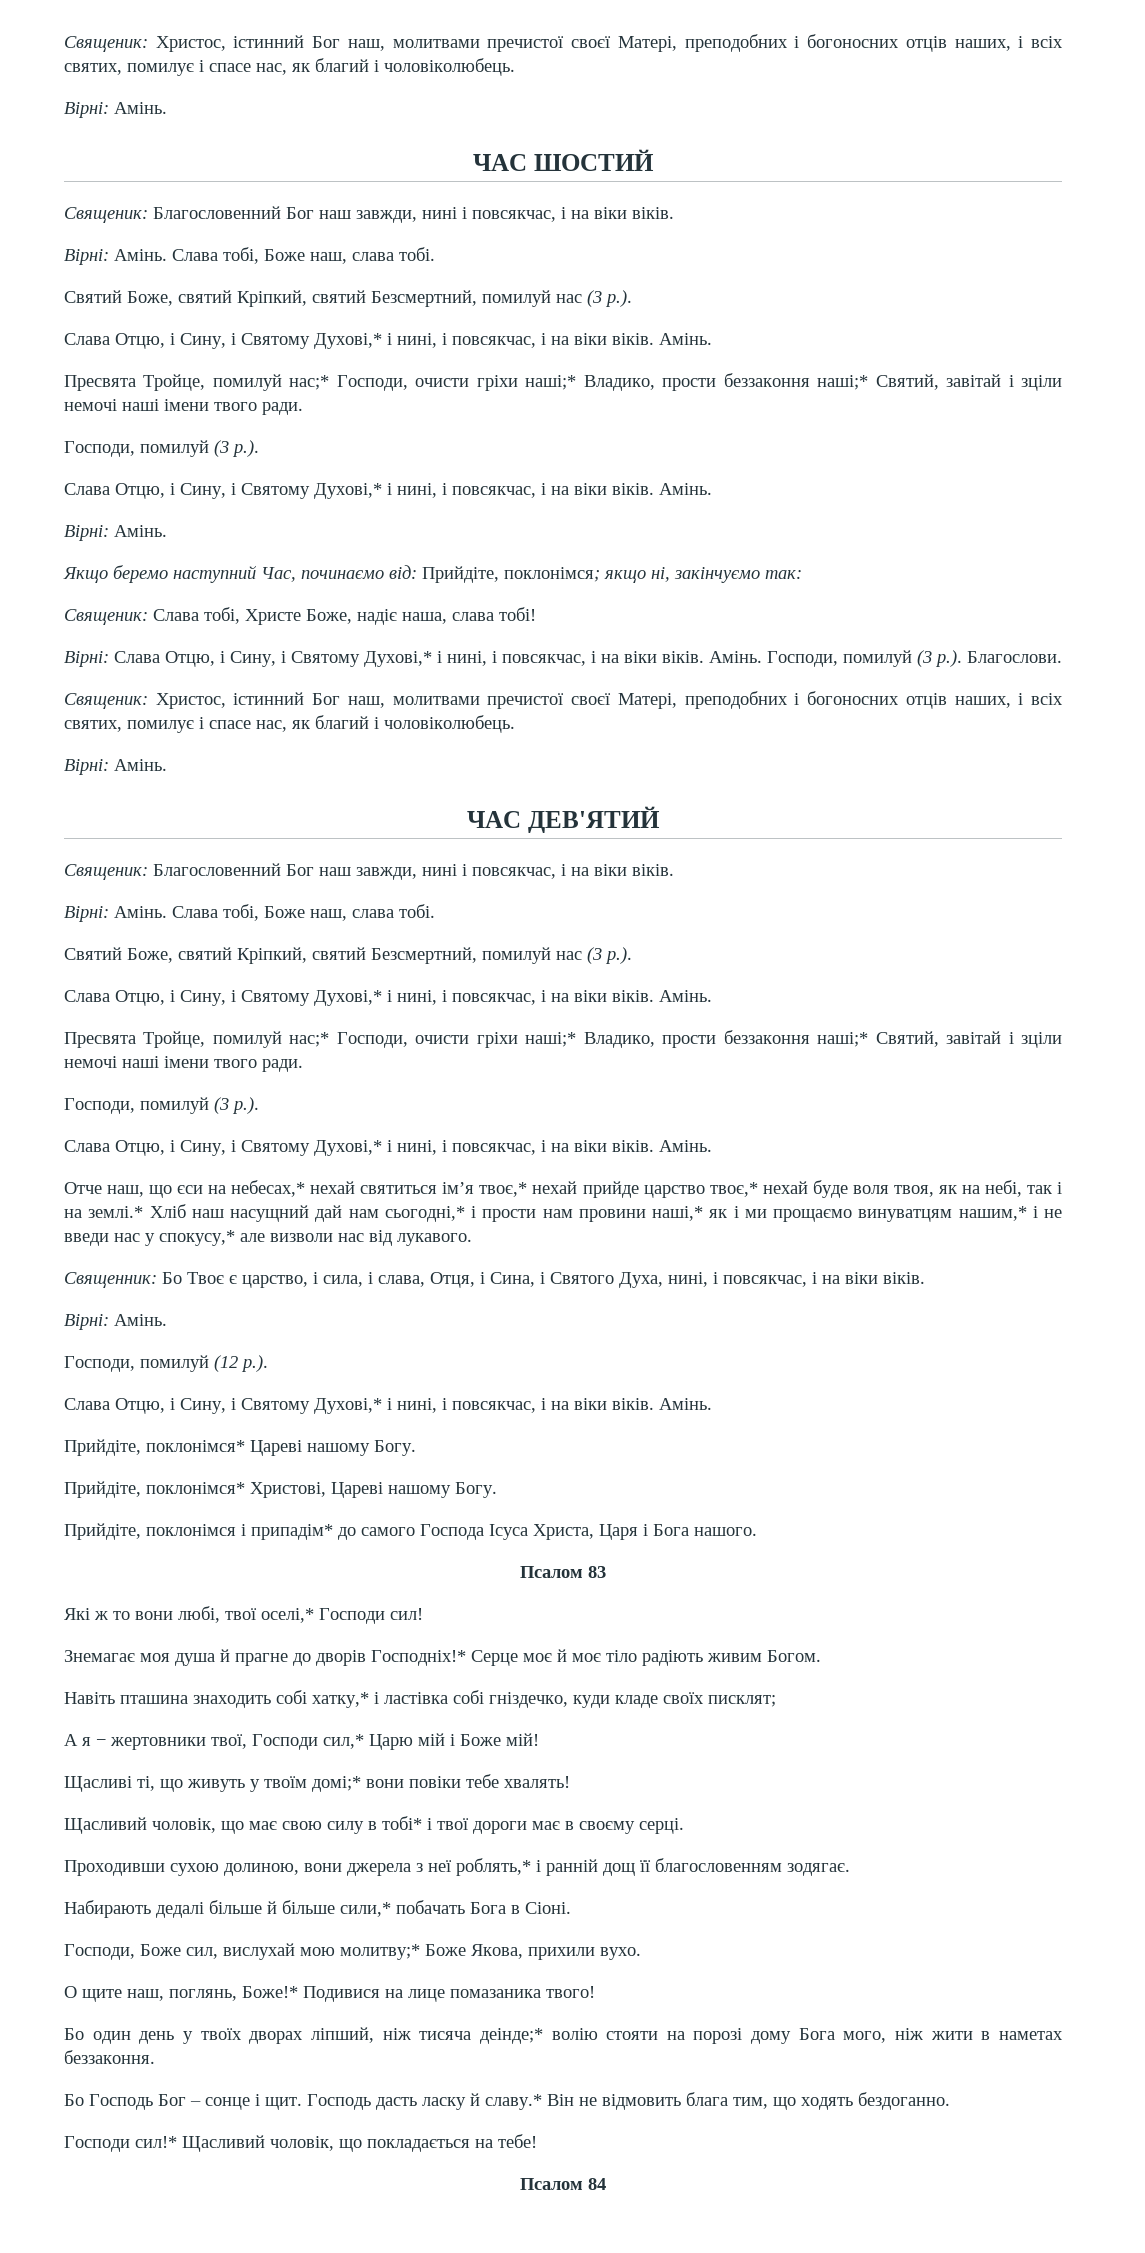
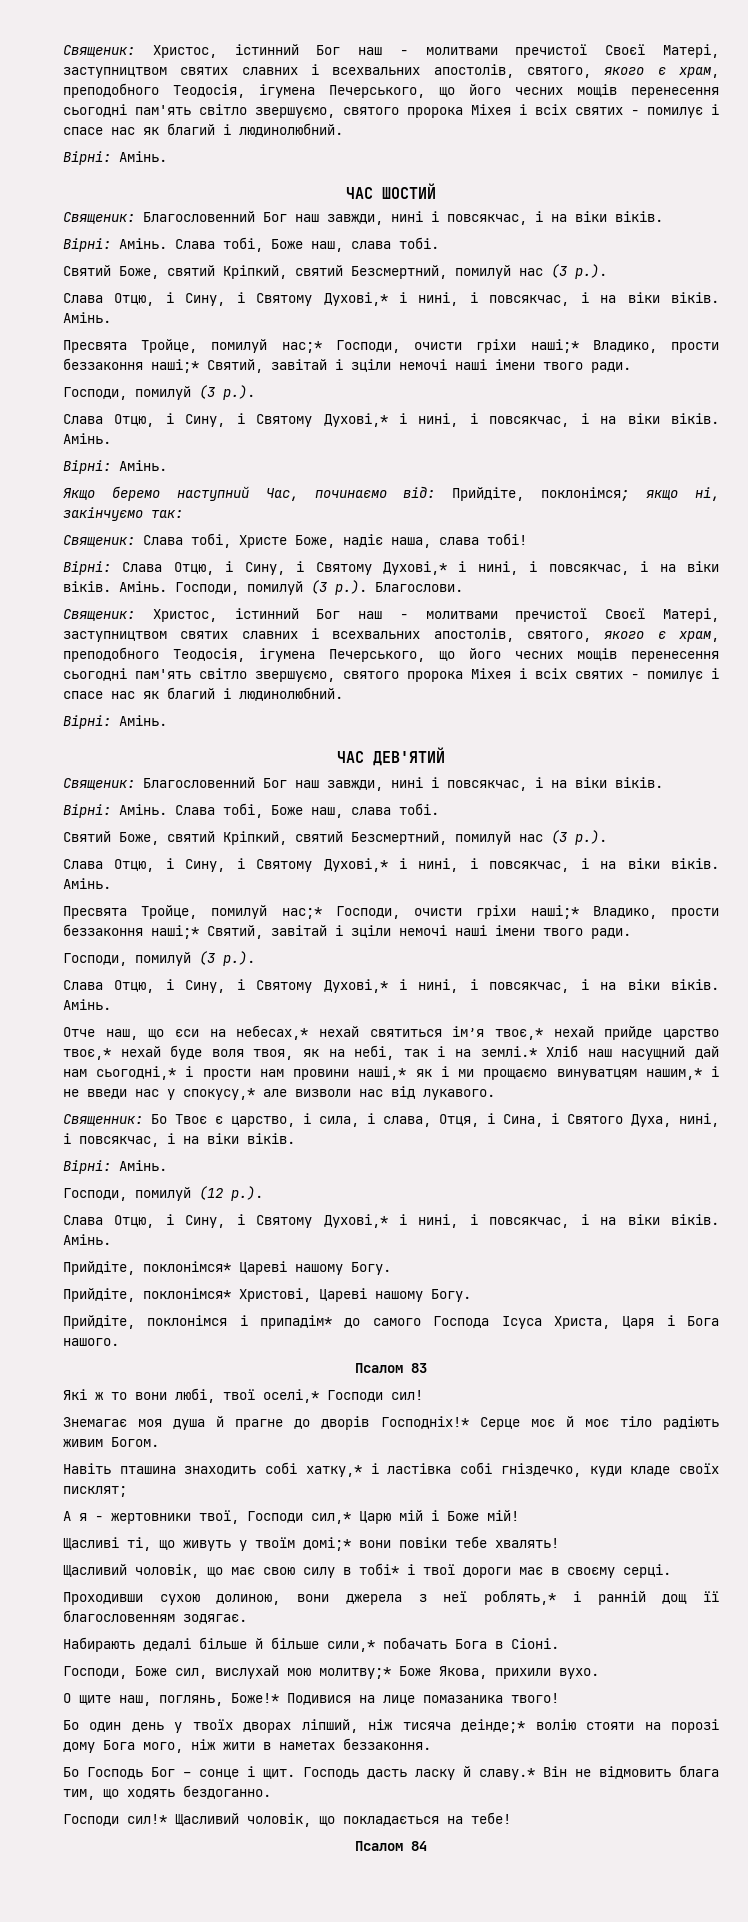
[64,34,1064,52] [64,58,515,76] Священик: Христос, істинний Бог наш, молитвами пречистої своєї Матері, преподобних і богоносних отців наших, і всіх святих, помилує і спасе нас, як благий і чоловіколюбець. -> [63,44,719,58] [63,64,720,78] [63,83,719,98] [63,104,719,118] [63,123,343,137] Священик: Христос, істинний Бог наш - молитвами пречистої Своєї Матері, заступництвом святих славних і всехвальних апостолів, святого, якого є храм, преподобного Теодосія, ігумена Печерського, що його чесних мощів перенесення сьогодні пам'ять світло звершуємо, святого пророка Міхея і всіх святих - помилує і спасе нас як благий і людинолюбний.
[347,691,1064,709] [64,715,515,733] наш, молитвами пречистої своєї Матері, преподобних і богоносних отців наших, і всіх святих, помилує і спасе нас, як благий і чоловіколюбець. -> [358,608,719,622] [63,628,720,642] [63,647,719,662] [63,668,719,682] [63,687,343,701] наш - молитвами пречистої Своєї Матері, заступництвом святих славних і всехвальних апостолів, святого, якого є храм, преподобного Теодосія, ігумена Печерського, що його чесних мощів перенесення сьогодні пам'ять світло звершуємо, святого пророка Міхея і всіх святих - помилує і спасе нас як благий і людинолюбний.

